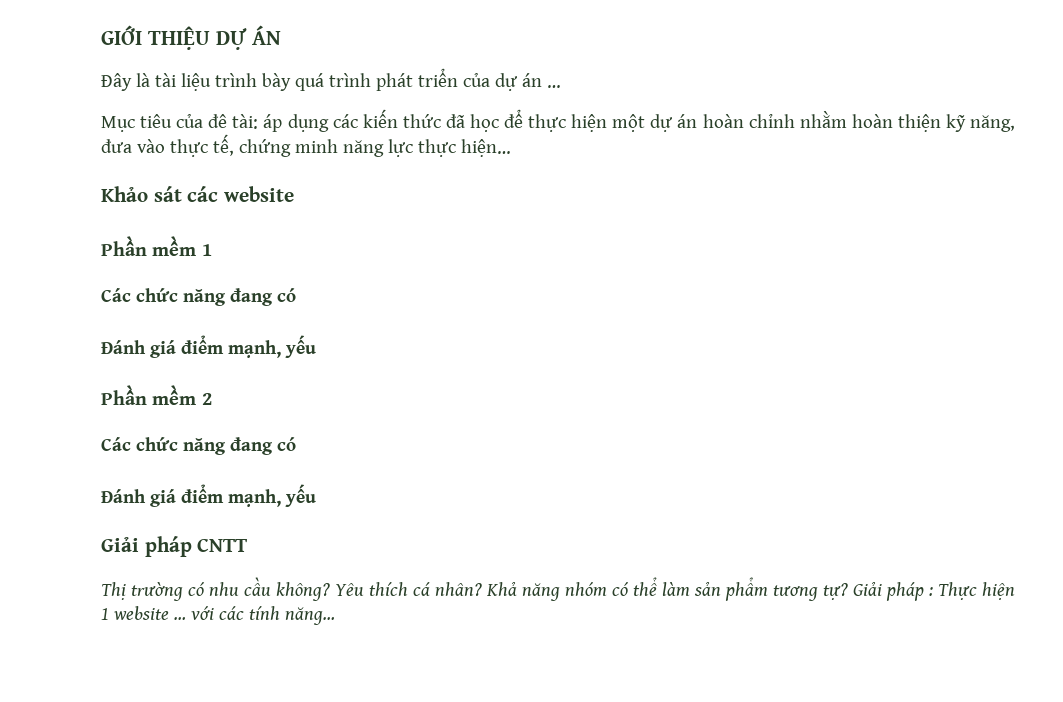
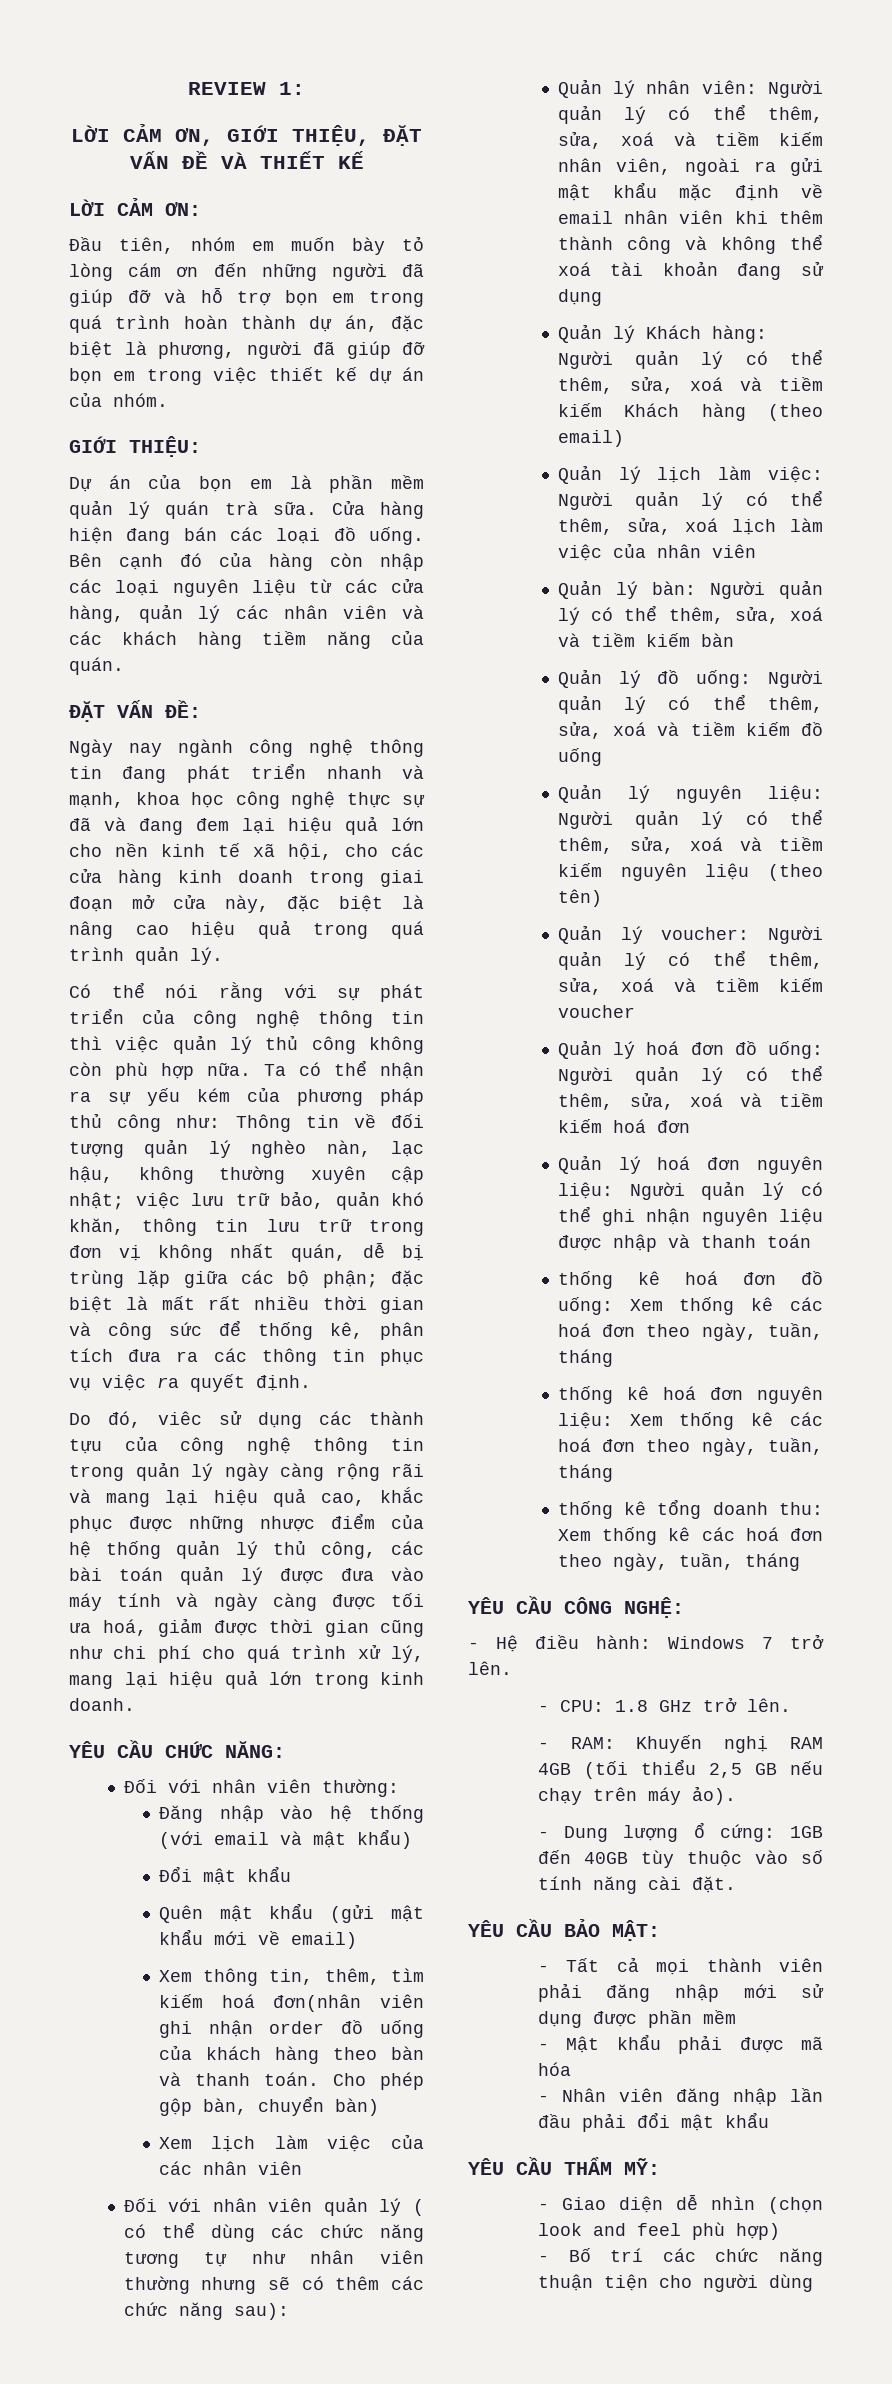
[101,25,281,50] [101,68,561,91] [101,109,1016,132] [101,134,511,157] [101,186,294,202] [101,236,212,256] [101,288,296,306] [101,335,316,358] [101,385,212,405] [101,437,296,455] [101,484,316,507] [101,536,249,557] [101,577,1015,601] [101,606,335,625] GIỚI THIỆU DỰ ÁN // Đây là tài liệu trình bày quá trình phát triển của dự án … // Mục tiêu của đê tài: áp dụng các kiến thức đã học để thực hiện một dự án hoàn chỉnh nhằm hoàn thiện kỹ năng, đưa vào thực tế, chứng minh năng lực thực hiện… // Khảo sát các website // Phần mềm 1 // Các chức năng đang có // Đánh giá điểm mạnh, yếu // Phần mềm 2 // Các chức năng đang có // Đánh giá điểm mạnh, yếu // Giải pháp CNTT // Thị trường có nhu cầu không? Yêu thích cá nhân? Khả năng nhóm có thể làm sản phẩm tương tự? Giải pháp : Thực hiện 1 website … với các tính năng… -> [188,82,305,95] [71,124,422,146] [129,151,364,169] [69,198,201,216] [69,236,424,255] [69,263,424,281] [69,287,424,307] [69,315,424,333] [69,341,425,359] [69,367,424,385] [69,392,168,407] [69,436,201,457] [69,474,424,493] [69,500,424,519] [69,527,424,545] [69,552,424,571] [69,578,424,597] [69,604,424,623] [69,630,424,649] [69,657,124,675] [69,700,201,722] [69,739,424,757] [69,763,424,783] [69,791,425,809] [69,816,424,835] [69,843,424,860] [69,868,424,887] [69,894,424,913] [69,920,424,939] [69,946,223,965] [69,982,424,1002] [69,1008,424,1028] [69,1035,425,1054] [69,1060,424,1080] [69,1087,424,1106] [69,1113,424,1132] [69,1139,424,1158] [69,1166,424,1184] [69,1191,424,1210] [69,1218,424,1236] [69,1242,424,1262] [69,1270,424,1288] [69,1296,424,1314] [69,1320,424,1340] [69,1348,424,1366] [69,1374,311,1392] [69,1410,424,1429] [69,1436,424,1455] [69,1462,424,1481] [69,1487,424,1507] [69,1513,424,1533] [69,1540,424,1559] [69,1566,424,1585] [69,1593,424,1611] [69,1618,424,1637] [69,1644,424,1663] [69,1670,424,1689] [69,1698,135,1711] [69,1740,285,1758] [123,1779,399,1797] [158,1805,424,1823] [158,1829,412,1849] [158,1866,291,1885] [158,1903,424,1923] [158,1929,357,1949] [158,1968,424,1986] [158,1994,424,2012] [158,2020,424,2038] [158,2045,424,2064] [158,2072,424,2090] [158,2096,379,2116] [158,2134,424,2152] [158,2161,302,2175] [123,2197,424,2216] [123,2222,424,2242] [123,2250,425,2268] [123,2276,425,2294] [123,2302,289,2320] [557,79,823,98] [557,104,823,124] [557,131,823,149] [557,157,823,176] [557,182,823,201] [557,210,823,224] [557,234,823,254] [557,261,824,280] [557,289,602,306] [557,324,767,343] [557,349,823,369] [557,376,823,394] [557,403,823,421] [557,430,624,447] [557,465,823,484] [557,490,823,510] [557,517,823,535] [557,543,756,561] [557,580,823,599] [557,605,823,625] [557,633,734,647] [557,669,823,688] [557,694,823,714] [557,721,823,739] [557,748,602,766] [557,784,823,803] [557,809,823,829] [557,836,823,854] [557,863,823,881] [557,889,602,907] [557,925,823,944] [557,950,823,970] [557,977,823,995] [557,1005,635,1018] [557,1040,823,1059] [557,1065,823,1085] [557,1092,823,1110] [557,1119,690,1133] [557,1155,823,1174] [557,1181,823,1200] [557,1206,823,1226] [557,1234,811,1252] [557,1271,823,1289] [557,1297,823,1315] [557,1323,823,1341] [557,1349,613,1367] [557,1386,823,1404] [557,1412,823,1430] [557,1438,823,1456] [557,1464,613,1482] [557,1499,823,1519] [557,1527,823,1545] [557,1553,800,1571] [468,1596,684,1618] [468,1634,824,1652] [468,1661,512,1675] [537,1697,791,1712] [537,1735,823,1753] [537,1759,823,1779] [537,1786,736,1805] [537,1822,823,1842] [537,1850,823,1868] [537,1876,736,1894] [468,1919,660,1941] [537,1957,823,1975] [537,1983,824,2002] [537,2010,736,2028] [537,2034,823,2054] [537,2062,571,2076] [537,2088,823,2106] [537,2112,769,2132] [468,2157,660,2175] [537,2194,823,2214] [537,2222,780,2240] [537,2248,823,2266] [537,2274,813,2292] REVIEW 1: // LỜI CẢM ƠN, GIỚI THIỆU, ĐẶT VẤN ĐỀ VÀ THIẾT KẾ // LỜI CẢM ƠN: // Đầu tiên, nhóm em muốn bày tỏ lòng cám ơn đến những người đã giúp đỡ và hỗ trợ bọn em trong quá trình hoàn thành dự án, đặc biệt là phương, người đã giúp đỡ bọn em trong việc thiết kế dự án của nhóm. // GIỚI THIỆU: // Dự án của bọn em là phần mềm quản lý quán trà sữa. Cửa hàng hiện đang bán các loại đồ uống. Bên cạnh đó của hàng còn nhập các loại nguyên liệu từ các cửa hàng, quản lý các nhân viên và các khách hàng tiềm năng của quán. // ĐẶT VẤN ĐỀ: // Ngày nay ngành công nghệ thông tin đang phát triển nhanh và mạnh, khoa học công nghệ thực sự đã và đang đem lại hiệu quả lớn cho nền kinh tế xã hội, cho các cửa hàng kinh doanh trong giai đoạn mở cửa này, đặc biệt là nâng cao hiệu quả trong quá trình quản lý. // Có thể nói rằng với sự phát triển của công nghệ thông tin thì việc quản lý thủ công không còn phù hợp nữa. Ta có thể nhận ra sự yếu kém của phương pháp thủ công như: Thông tin về đối tượng quản lý nghèo nàn, lạc hậu, không thường xuyên cập nhật; việc lưu trữ bảo, quản khó khăn, thông tin lưu trữ trong đơn vị không nhất quán, dễ bị trùng lặp giữa các bộ phận; đặc biệt là mất rất nhiều thời gian và công sức để thống kê, phân tích đưa ra các thông tin phục vụ việc ra quyết định. // Do đó, viêc sử dụng các thành tựu của công nghệ thông tin trong quản lý ngày càng rộng rãi và mang lại hiệu quả cao, khắc phục được những nhược điểm của hệ thống quản lý thủ công, các bài toán quản lý được đưa vào máy tính và ngày càng được tối ưa hoá, giảm được thời gian cũng như chi phí cho quá trình xử lý, mang lại hiệu quả lớn trong kinh doanh. // YÊU CẦU CHỨC NĂNG: // Đối với nhân viên thường: // Đăng nhập vào hệ thống (với email và mật khẩu) // Đổi mật khẩu // Quên mật khẩu (gửi mật khẩu mới về email) // Xem thông tin, thêm, tìm kiếm hoá đơn(nhân viên ghi nhận order đồ uống của khách hàng theo bàn và thanh toán. Cho phép gộp bàn, chuyển bàn) // Xem lịch làm việc của các nhân viên // Đối với nhân viên quản lý ( có thể dùng các chức năng tương tự như nhân viên thường nhưng sẽ có thêm các chức năng sau): // Quản lý nhân viên: Người quản lý có thể thêm, sửa, xoá và tiềm kiếm nhân viên, ngoài ra gửi mật khẩu mặc định về email nhân viên khi thêm thành công và không thể xoá tài khoản đang sử dụng // Quản lý Khách hàng: Người quản lý có thể thêm, sửa, xoá và tiềm kiếm Khách hàng (theo email) // Quản lý lịch làm việc: Người quản lý có thể thêm, sửa, xoá lịch làm việc của nhân viên // Quản lý bàn: Người quản lý có thể thêm, sửa, xoá và tiềm kiếm bàn // Quản lý đồ uống: Người quản lý có thể thêm, sửa, xoá và tiềm kiếm đồ uống // Quản lý nguyên liệu: Người quản lý có thể thêm, sửa, xoá và tiềm kiếm nguyên liệu (theo tên) // Quản lý voucher: Người quản lý có thể thêm, sửa, xoá và tiềm kiếm voucher // Quản lý hoá đơn đồ uống: Người quản lý có thể thêm, sửa, xoá và tiềm kiếm hoá đơn // Quản lý hoá đơn nguyên liệu: Người quản lý có thể ghi nhận nguyên liệu được nhập và thanh toán // thống kê hoá đơn đồ uống: Xem thống kê các hoá đơn theo ngày, tuần, tháng // thống kê hoá đơn nguyên liệu: Xem thống kê các hoá đơn theo ngày, tuần, tháng // thống kê tổng doanh thu: Xem thống kê các hoá đơn theo ngày, tuần, tháng // YÊU CẦU CÔNG NGHỆ: // - Hệ điều hành: Windows 7 trở lên. // - CPU: 1.8 GHz trở lên. // - RAM: Khuyến nghị RAM 4GB (tối thiểu 2,5 GB nếu chạy trên máy ảo). // - Dung lượng ổ cứng: 1GB đến 40GB tùy thuộc vào số tính năng cài đặt. // YÊU CẦU BẢO MẬT: // - Tất cả mọi thành viên phải đăng nhập mới sử dụng được phần mềm // - Mật khẩu phải được mã hóa // - Nhân viên đăng nhập lần đầu phải đổi mật khẩu // YÊU CẦU THẨM MỸ: // - Giao diện dễ nhìn (chọn look and feel phù hợp) // - Bố trí các chức năng thuận tiện cho người dùng

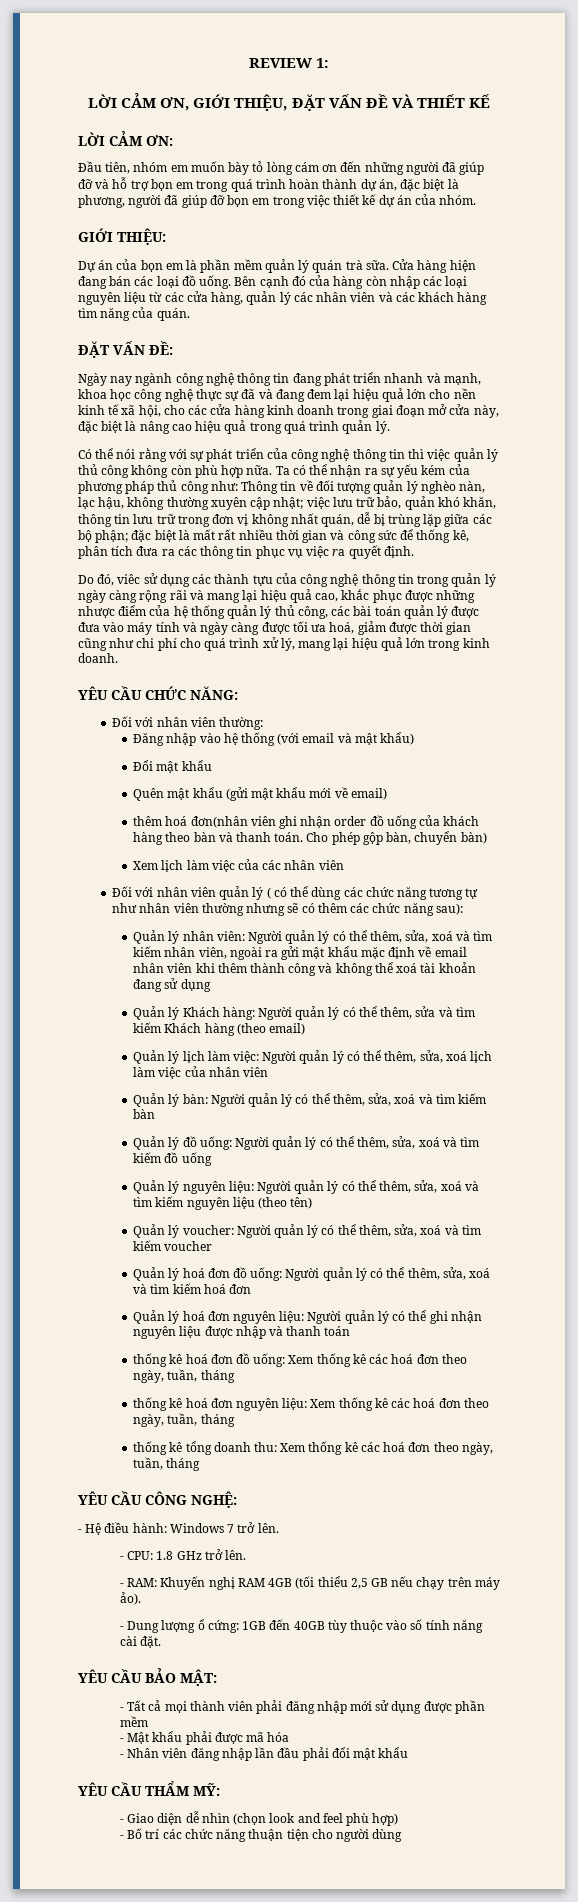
[262,631,307,645] tiềm -> [78,308,97,318] tìm
[158,1968,424,1986] [158,1994,203,2008] Xem thông tin, thêm, tìm kiếm -> [133,816,163,826] thêm
[715,132,760,146] tiềm -> [473,931,493,941] tìm
[629,376,823,394] sửa, xoá và tiềm -> [415,1006,475,1017] sửa và tìm
[590,633,635,647] tiềm -> [435,1094,455,1104] tìm
[690,722,735,736] tiềm -> [460,1137,480,1147] tìm
[779,837,823,851] tiềm -> [133,1197,153,1207] tìm
[715,978,760,992] tiềm -> [461,1225,481,1235] tìm
[779,1093,823,1107] tiềm -> [150,1284,170,1294] tìm

